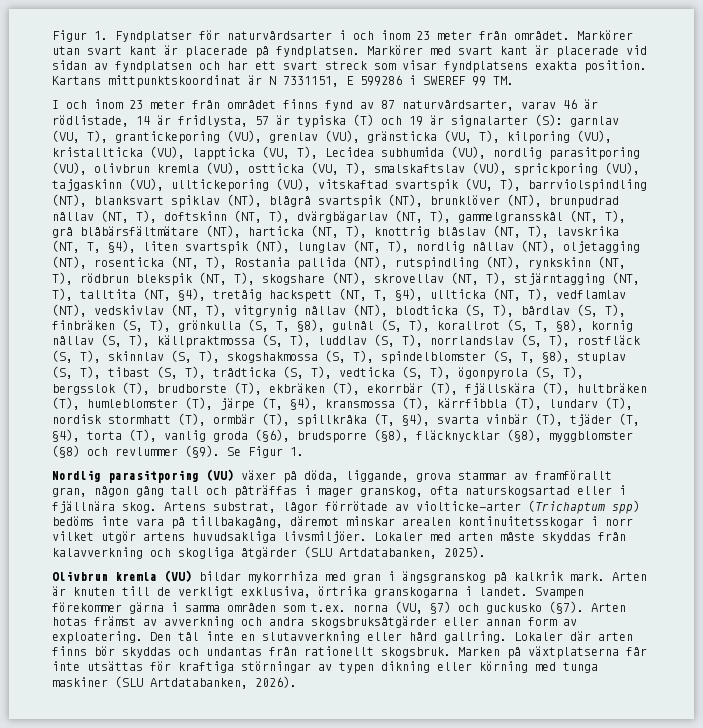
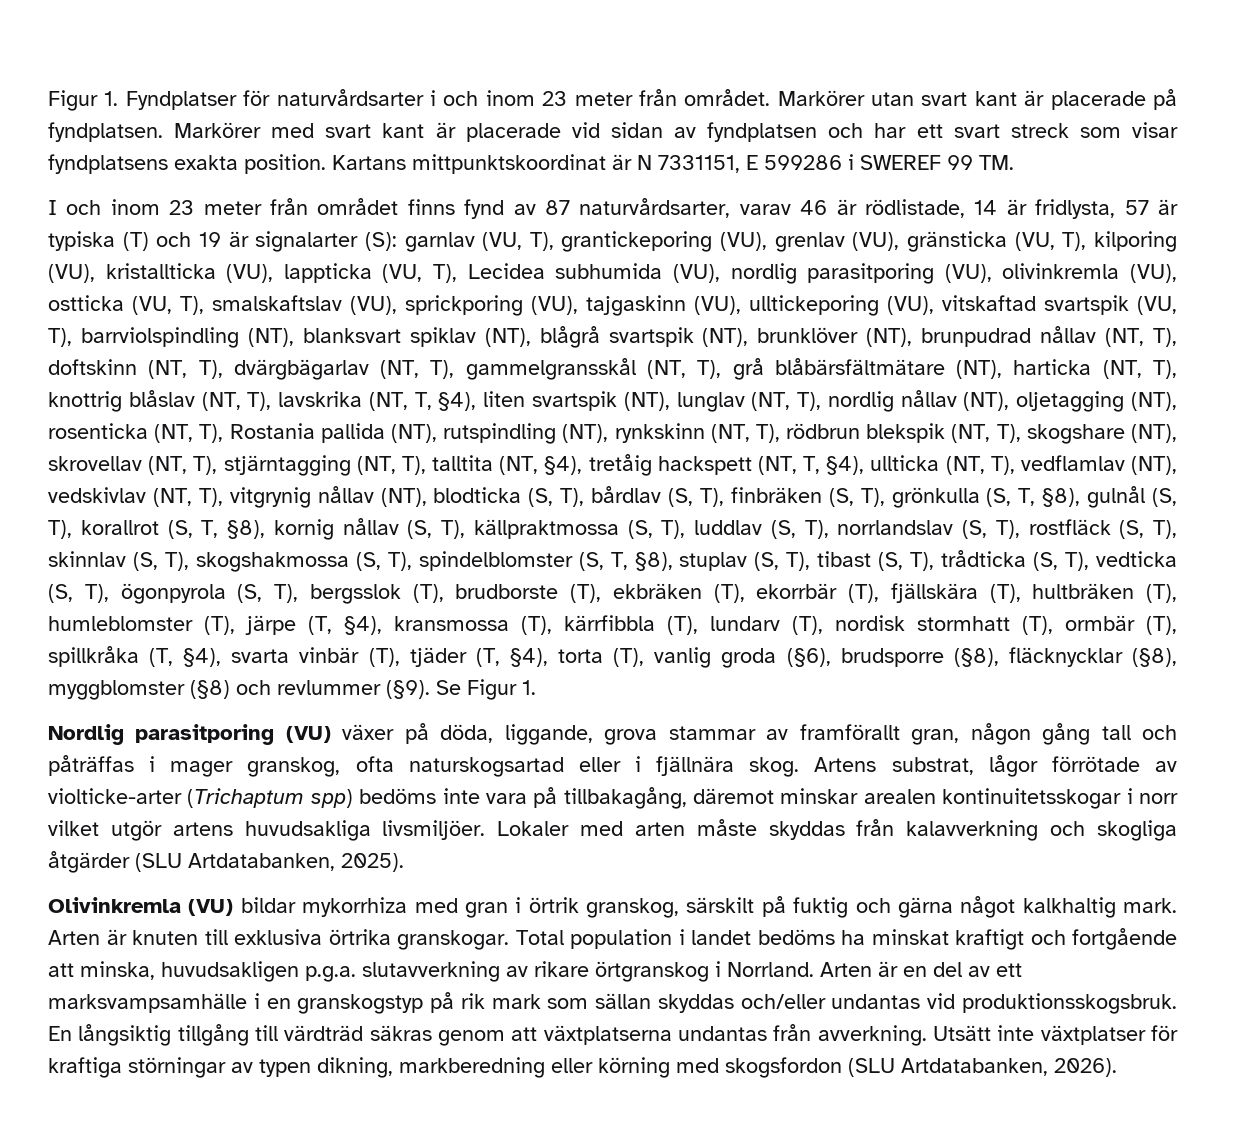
[94,163,199,173] olivbrun kremla -> [1002,263,1120,279] olivinkremla
[52,571,157,581] Olivbrun kremla -> [48,897,181,913] Olivinkremla
[402,571,563,584] ängsgranskog på kalkrik -> [528,896,1116,918] örtrik granskog, särskilt på fuktig och gärna något kalkhaltig
[157,586,584,599] [52,601,626,614] [52,616,577,628] [52,631,633,644] [52,646,647,659] [52,661,143,671] de verkligt exklusiva, örtrika granskogarna i landet. Svampen förekommer gärna i samma områden som t.ex. norna (VU, §7) och guckusko (§7). Arten hotas främst av avverkning och andra skogsbruksåtgärder eller annan form av exploatering. Den tål inte en slutavverkning eller hård gallring. Lokaler där arten finns bör skyddas och undantas från rationellt skogsbruk. Marken på växtplatserna får inte utsättas -> [234,928,1177,950] [48,961,1022,982] [48,992,1177,1014] [48,1024,1146,1046] exklusiva örtrika granskogar. Total population i landet bedöms ha minskat kraftigt och fortgående att minska, huvudsakligen p.g.a. slutavverkning av rikare örtgranskog i Norrland. Arten är en del av ett marksvampsamhälle i en granskogstyp på rik mark som sällan skyddas och/eller undantas vid produktionsskogsbruk. En långsiktig tillgång till värdträd säkras genom att växtplatserna undantas från avverkning. Utsätt inte växtplatser
[381,661,430,673] dikning -> [317,1057,545,1078] dikning, markberedning
[563,662,598,673] [52,677,108,687] tunga maskiner -> [725,1057,842,1078] skogsfordon

